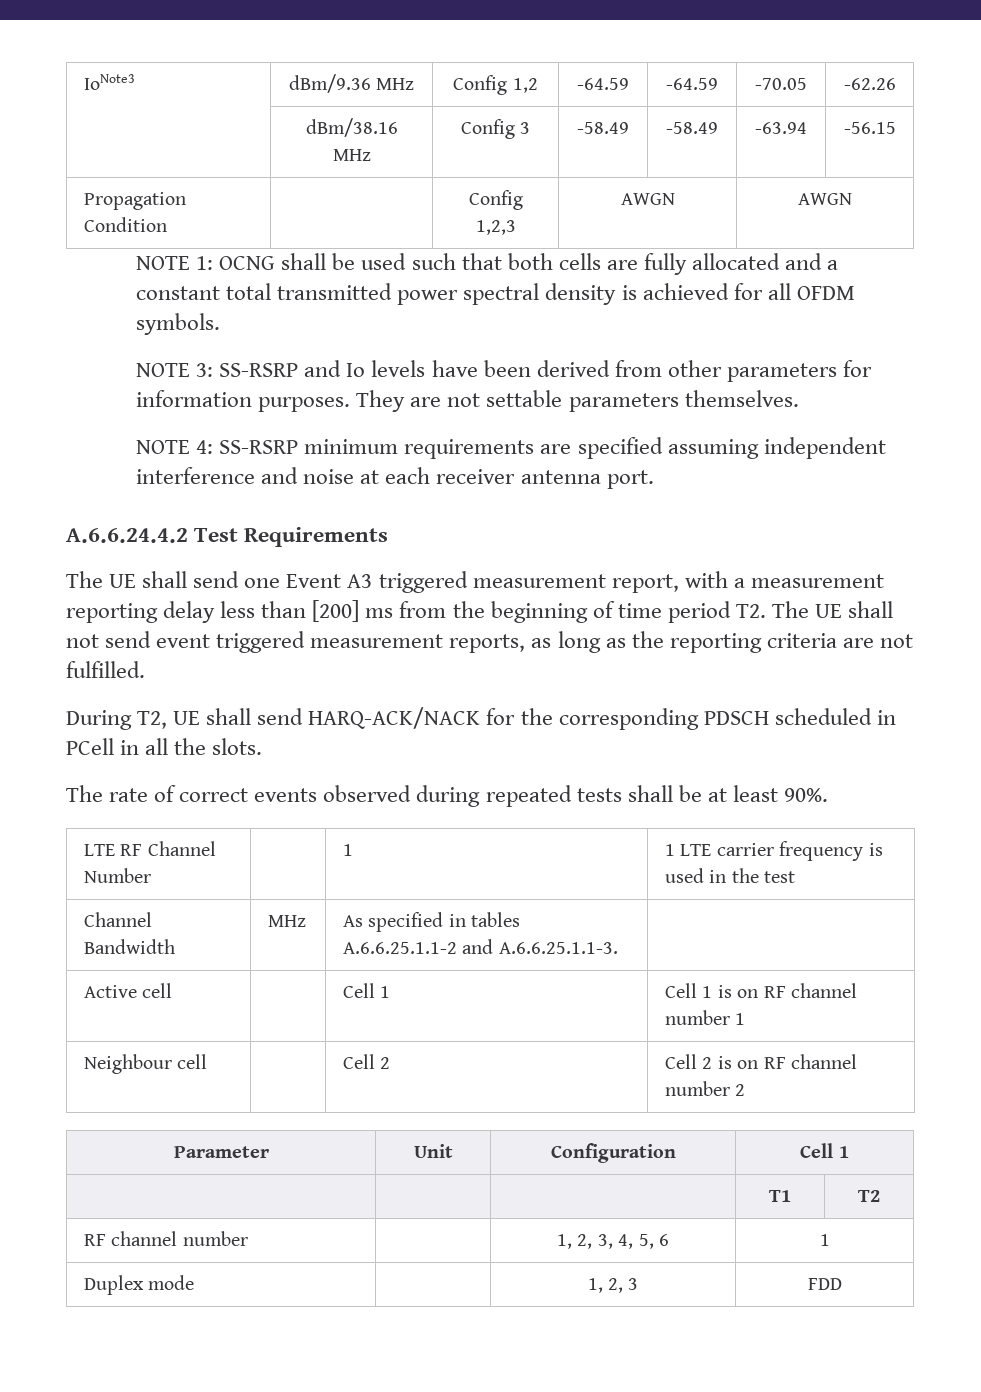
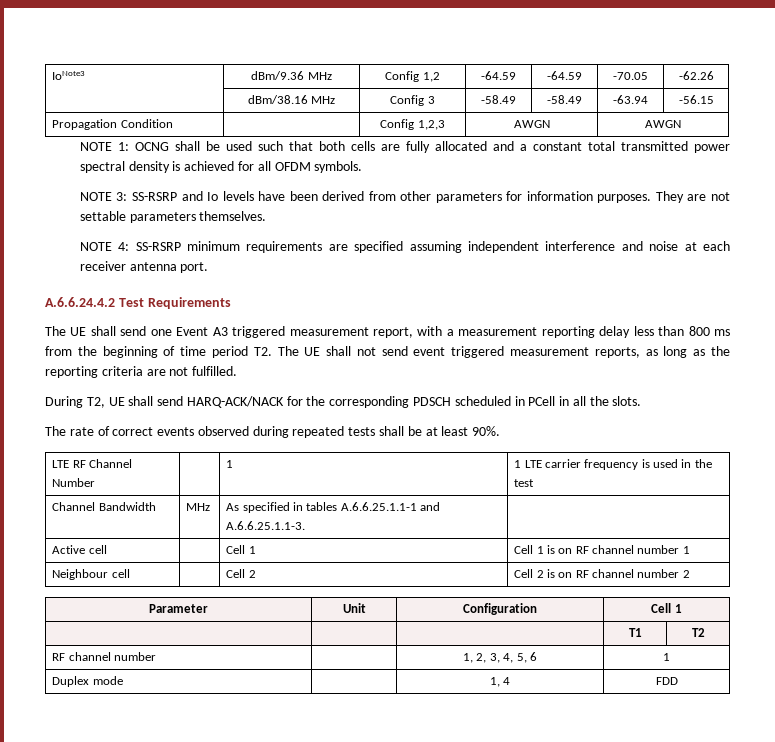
[312,600,360,622] [200] -> [688,326,710,336] 800
[342,942,457,954] A.6.6.25.1.1-2 -> [340,502,417,511] A.6.6.25.1.1-1
[608,1278,639,1293] 2, 3 -> [503,677,511,685] 4

